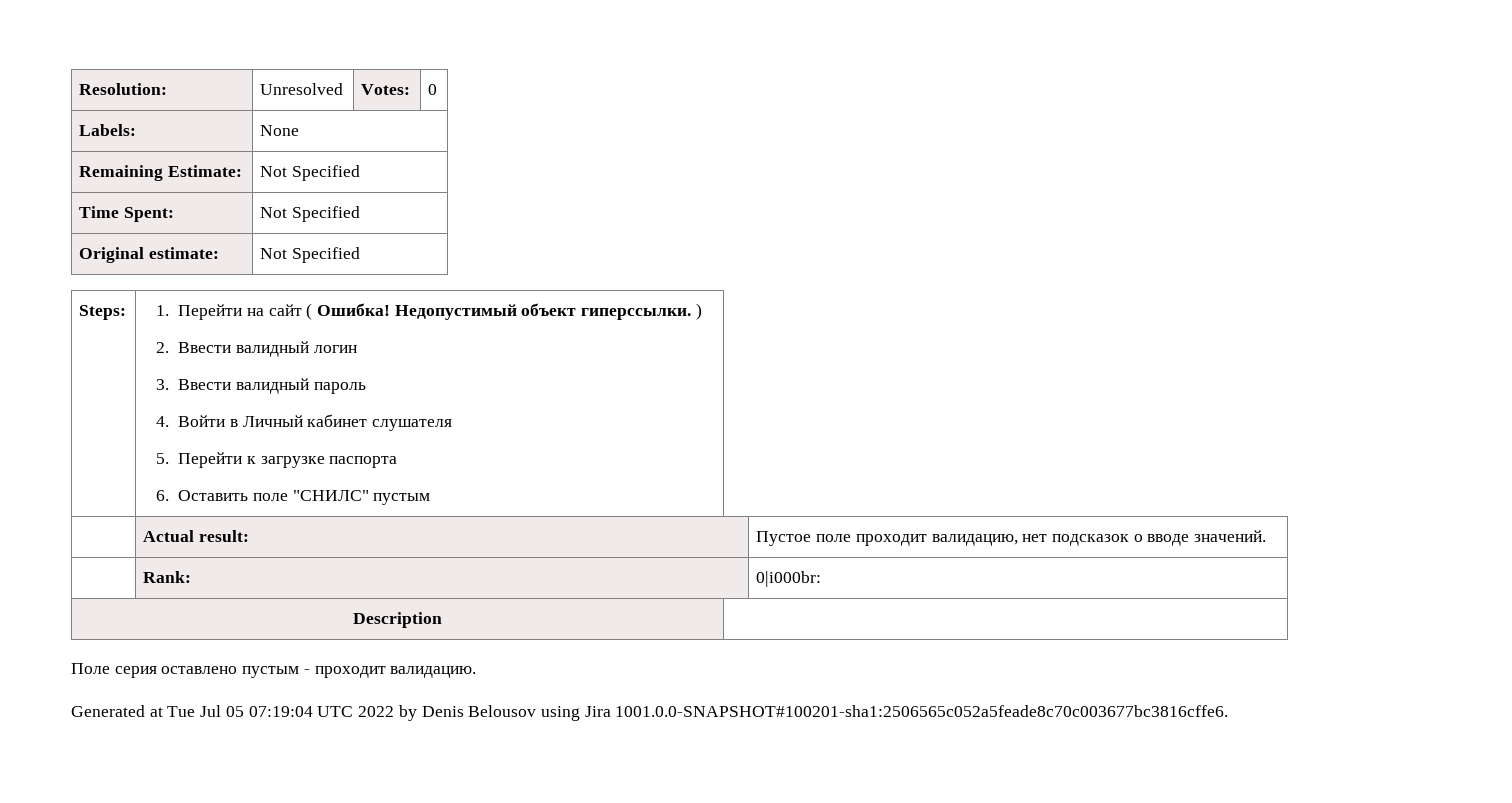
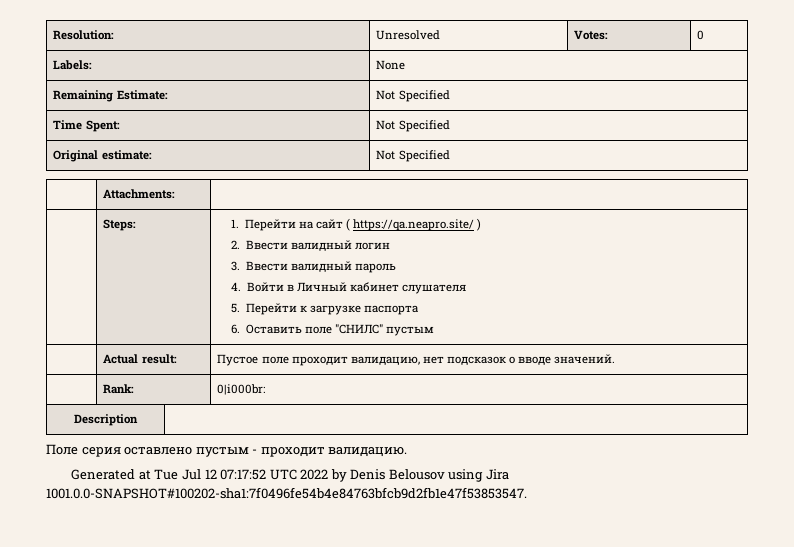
(361, 255) none -> [103,189,176,199] | Attachments: | // |
[317,303,692,320] Ошибка! Недопустимый объект гиперссылки. -> [352,219,474,231] https://qa.neapro.site/
[225,706,313,717] 05 07:19:04 -> [204,469,267,480] 12 07:17:52
[615,705,1229,717] 1001.0.0-SNAPSHOT#100201-sha1:2506565c052a5feade8c70c003677bc3816cffe6. -> [46,487,527,499] 1001.0.0-SNAPSHOT#100202-sha1:7f0496fe54b4e84763bfcb9d2fb1e47f53853547.

